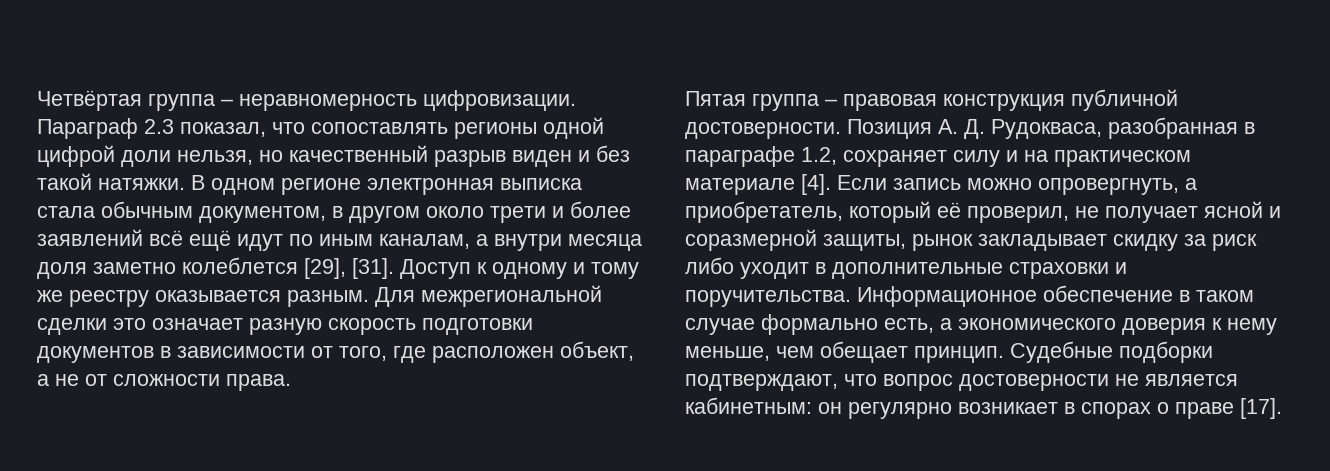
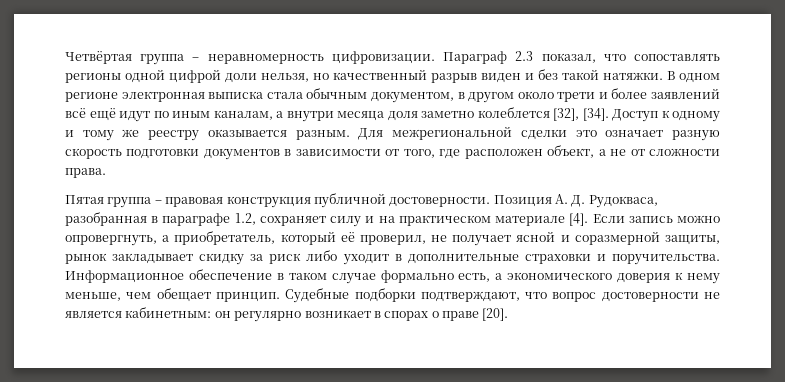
[304,258,394,279] [29], [31]. -> [553,108,609,121] [32], [34].
[1240,398,1282,419] [17]. -> [482,308,509,321] [20].

